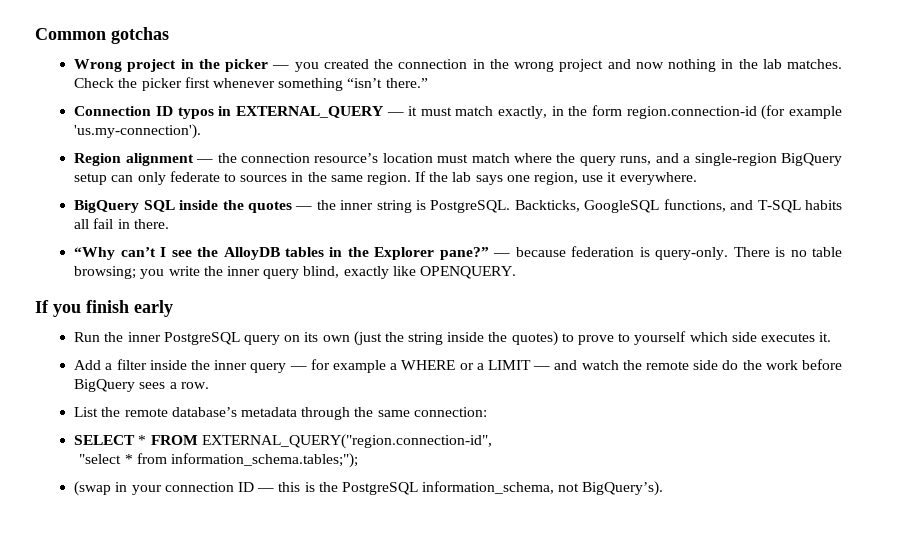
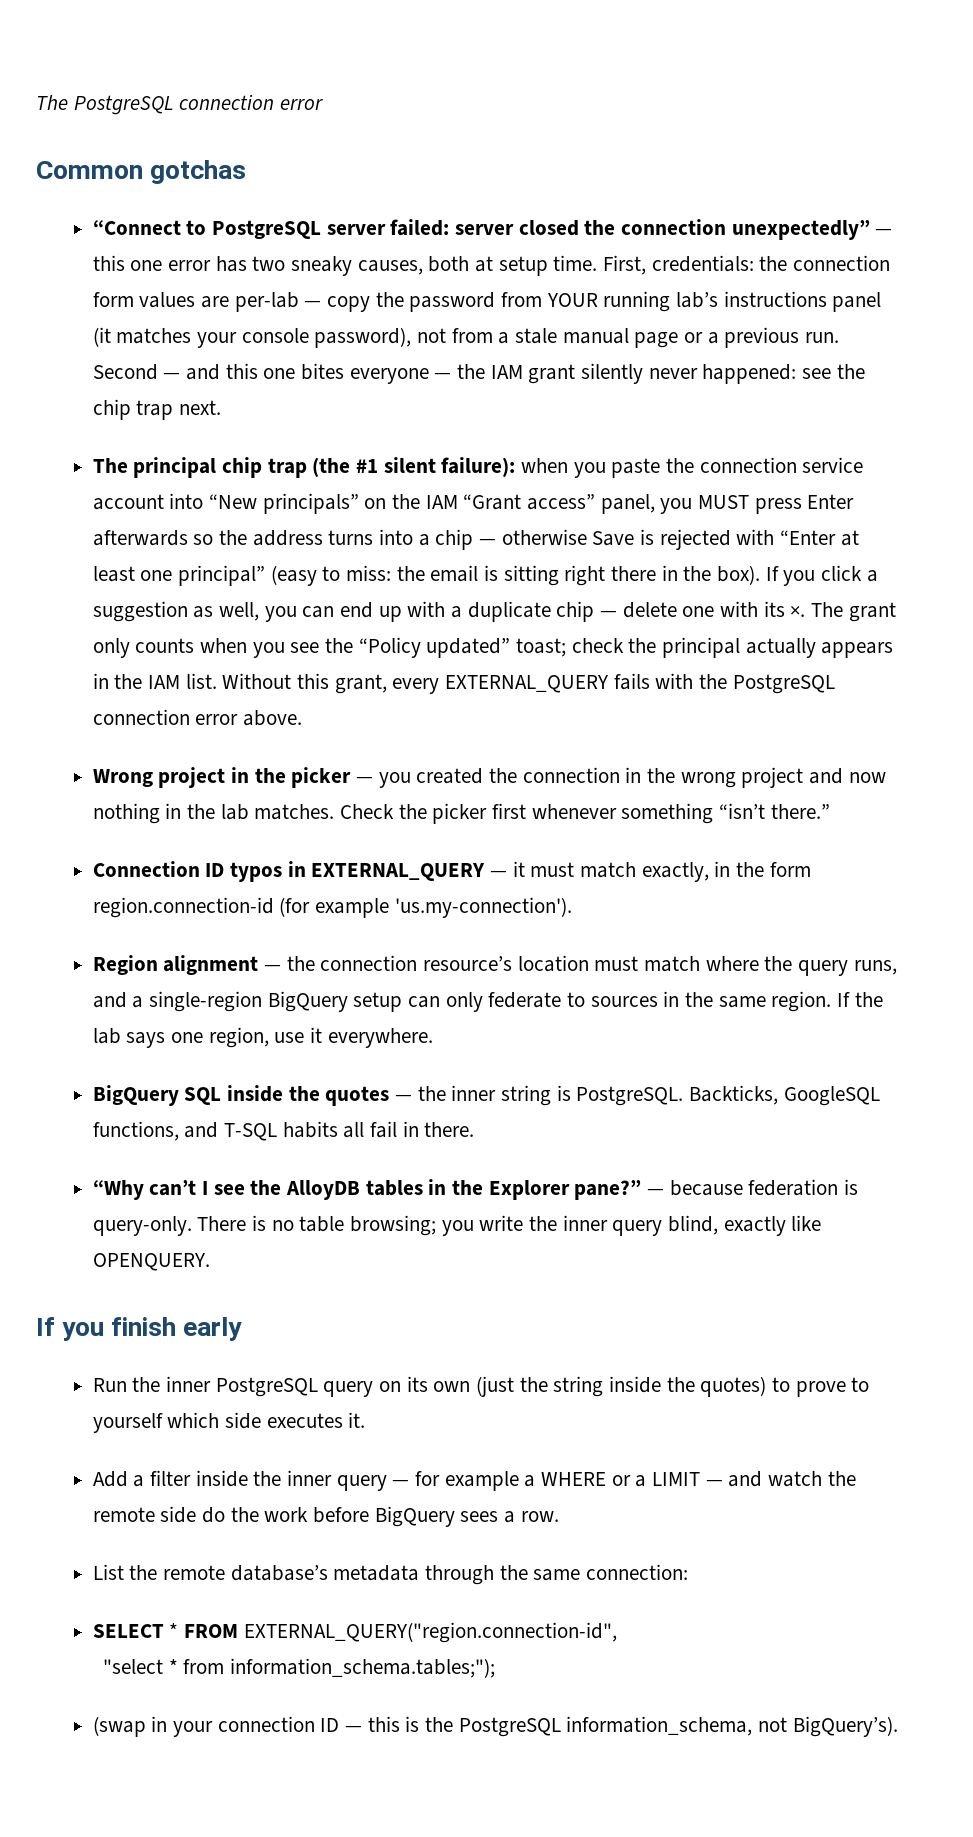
[35,27,169,44] Common gotchas -> [36,94,324,115] [36,160,247,184] [92,219,893,240] [92,255,890,276] [92,291,882,312] [92,327,839,348] [92,363,865,384] [92,399,221,420] [92,457,864,478] [92,493,855,514] [92,529,859,550] [92,565,878,586] [92,601,896,622] [92,637,894,658] [92,673,835,694] [92,709,302,726] The PostgreSQL connection error // Common gotchas // “Connect to PostgreSQL server failed: server closed the connection unexpectedly” — this one error has two sneaky causes, both at setup time. First, credentials: the connection form values are per-lab — copy the password from YOUR running lab’s instructions panel (it matches your console password), not from a stale manual page or a previous run. Second — and this one bites everyone — the IAM grant silently never happened: see the chip trap next. // The principal chip trap (the #1 silent failure): when you paste the connection service account into “New principals” on the IAM “Grant access” panel, you MUST press Enter afterwards so the address turns into a chip — otherwise Save is rejected with “Enter at least one principal” (easy to miss: the email is sitting right there in the box). If you click a suggestion as well, you can end up with a duplicate chip — delete one with its ×. The grant only counts when you see the “Policy updated” toast; check the principal actually appears in the IAM list. Without this grant, every EXTERNAL_QUERY fails with the PostgreSQL connection error above.

